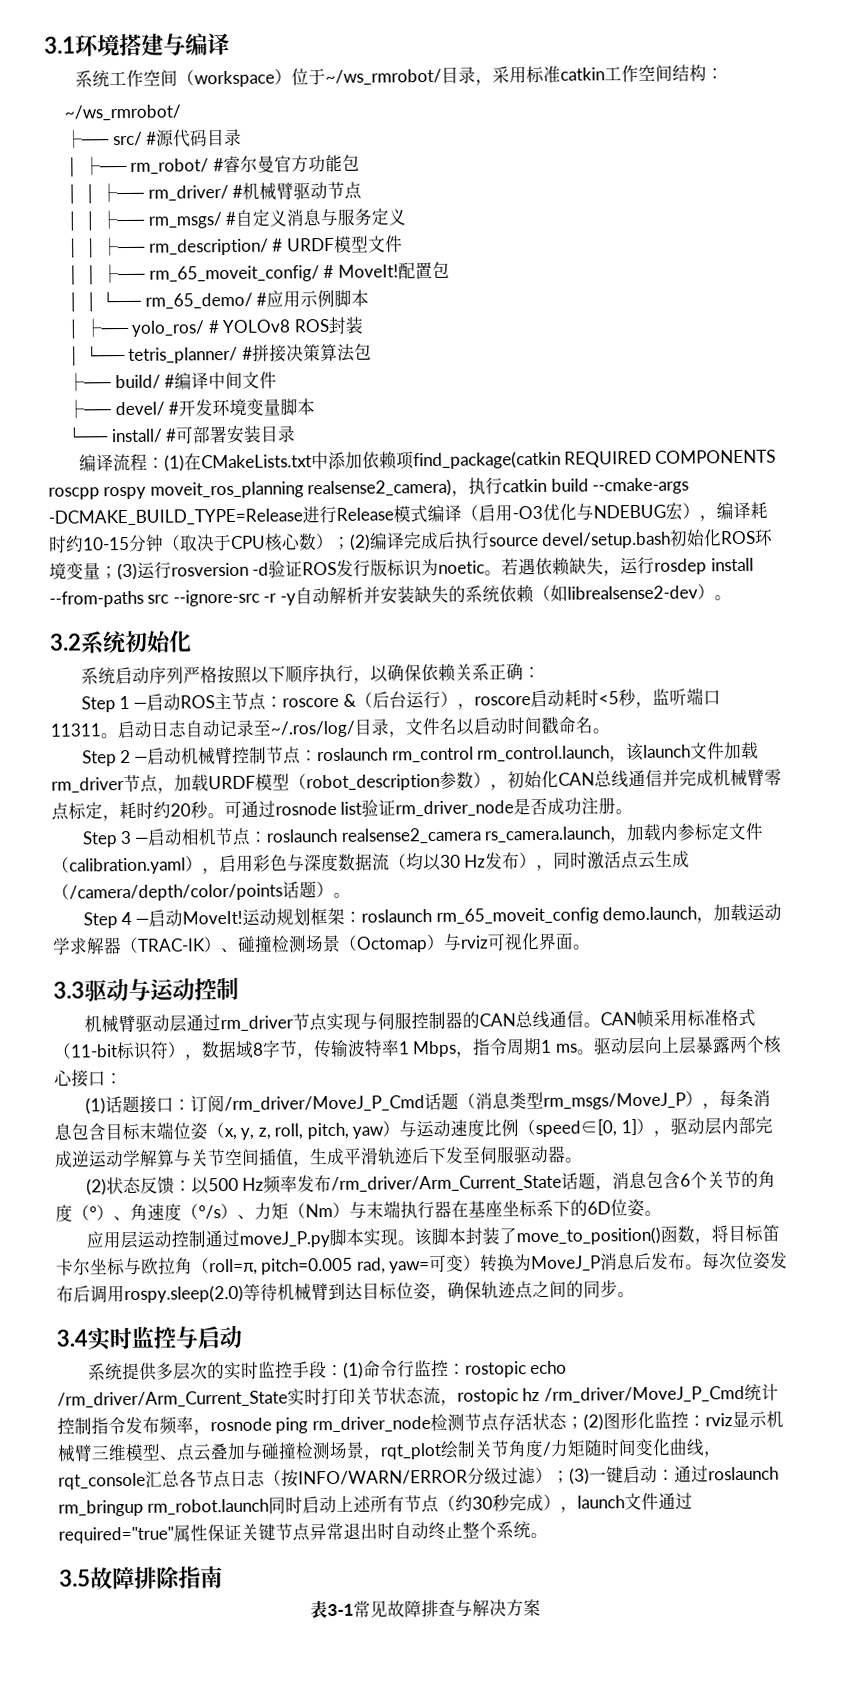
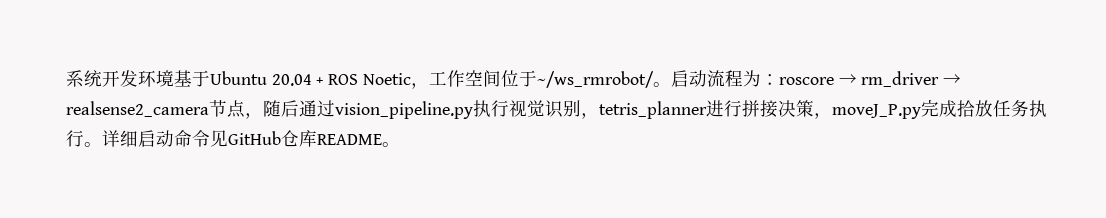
[44,32,230,57] [74,64,724,88] [64,104,182,121] [65,128,243,149] [65,154,360,177] [65,181,363,204] [65,208,407,231] [66,235,403,258] [66,261,450,285] [66,289,370,312] [66,316,364,339] [67,343,372,366] [67,371,278,392] [67,398,316,419] [67,425,297,444] [78,449,777,472] [48,477,690,500] [48,501,768,526] [49,528,774,553] [49,556,754,581] [49,583,732,608] [49,630,192,655] [80,663,541,685] [80,687,721,713] [50,716,610,739] [81,741,760,767] [51,768,782,794] [51,797,634,822] [81,822,765,848] [52,850,691,875] [52,880,351,902] [82,903,783,929] [52,932,591,955] [53,977,239,1002] [83,1008,756,1034] [53,1035,782,1061] [54,1069,123,1088] [84,1089,771,1115] [54,1116,773,1141] [55,1145,583,1168] [85,1170,776,1196] [55,1198,662,1222] [85,1224,780,1250] [56,1251,789,1276] [56,1279,635,1304] [56,1325,242,1351] [87,1359,567,1381] [57,1383,779,1408] [57,1410,784,1436] [57,1438,722,1463] [58,1465,779,1490] [58,1492,694,1517] [58,1521,548,1544] [59,1566,223,1590] [310,1598,541,1619] 3.1环境搭建与编译 // 系统工作空间（workspace）位于~/ws_rmrobot/目录，采用标准catkin工作空间结构： // ~/ws_rmrobot/ // ├── src/ #源代码目录 // │ ├── rm_robot/ #睿尔曼官方功能包 // │ │ ├── rm_driver/ #机械臂驱动节点 // │ │ ├── rm_msgs/ #自定义消息与服务定义 // │ │ ├── rm_description/ # URDF模型文件 // │ │ ├── rm_65_moveit_config/ # MoveIt!配置包 // │ │ └── rm_65_demo/ #应用示例脚本 // │ ├── yolo_ros/ # YOLOv8 ROS封装 // │ └── tetris_planner/ #拼接决策算法包 // ├── build/ #编译中间文件 // ├── devel/ #开发环境变量脚本 // └── install/ #可部署安装目录 // 编译流程：(1)在CMakeLists.txt中添加依赖项find_package(catkin REQUIRED COMPONENTS roscpp rospy moveit_ros_planning realsense2_camera)，执行catkin build --cmake-args -DCMAKE_BUILD_TYPE=Release进行Release模式编译（启用-O3优化与NDEBUG宏），编译耗时约10-15分钟（取决于CPU核心数）；(2)编译完成后执行source devel/setup.bash初始化ROS环境变量；(3)运行rosversion -d验证ROS发行版标识为noetic。若遇依赖缺失，运行rosdep install --from-paths src --ignore-src -r -y自动解析并安装缺失的系统依赖（如librealsense2-dev）。 // 3.2系统初始化 // 系统启动序列严格按照以下顺序执行，以确保依赖关系正确： // Step 1 —启动ROS主节点：roscore &（后台运行），roscore启动耗时<5秒，监听端口11311。启动日志自动记录至~/.ros/log/目录，文件名以启动时间戳命名。 // Step 2 —启动机械臂控制节点：roslaunch rm_control rm_control.launch，该launch文件加载rm_driver节点，加载URDF模型（robot_description参数），初始化CAN总线通信并完成机械臂零点标定，耗时约20秒。可通过rosnode list验证rm_driver_node是否成功注册。 // Step 3 —启动相机节点：roslaunch realsense2_camera rs_camera.launch，加载内参标定文件（calibration.yaml），启用彩色与深度数据流（均以30 Hz发布），同时激活点云生成（/camera/depth/color/points话题）。 // Step 4 —启动MoveIt!运动规划框架：roslaunch rm_65_moveit_config demo.launch，加载运动学求解器（TRAC-IK）、碰撞检测场景（Octomap）与rviz可视化界面。 // 3.3驱动与运动控制 // 机械臂驱动层通过rm_driver节点实现与伺服控制器的CAN总线通信。CAN帧采用标准格式（11-bit标识符），数据域8字节，传输波特率1 Mbps，指令周期1 ms。驱动层向上层暴露两个核心接口： // (1)话题接口：订阅/rm_driver/MoveJ_P_Cmd话题（消息类型rm_msgs/MoveJ_P），每条消息包含目标末端位姿（x, y, z, roll, pitch, yaw）与运动速度比例（speed∈[0, 1]），驱动层内部完成逆运动学解算与关节空间插值，生成平滑轨迹后下发至伺服驱动器。 // (2)状态反馈：以500 Hz频率发布/rm_driver/Arm_Current_State话题，消息包含6个关节的角度（°）、角速度（°/s）、力矩（Nm）与末端执行器在基座坐标系下的6D位姿。 // 应用层运动控制通过moveJ_P.py脚本实现。该脚本封装了move_to_position()函数，将目标笛卡尔坐标与欧拉角（roll=π, pitch=0.005 rad, yaw=可变）转换为MoveJ_P消息后发布。每次位姿发布后调用rospy.sleep(2.0)等待机械臂到达目标位姿，确保轨迹点之间的同步。 // 3.4实时监控与启动 // 系统提供多层次的实时监控手段：(1)命令行监控：rostopic echo /rm_driver/Arm_Current_State实时打印关节状态流，rostopic hz /rm_driver/MoveJ_P_Cmd统计控制指令发布频率，rosnode ping rm_driver_node检测节点存活状态；(2)图形化监控：rviz显示机械臂三维模型、点云叠加与碰撞检测场景，rqt_plot绘制关节角度/力矩随时间变化曲线，rqt_console汇总各节点日志（按INFO/WARN/ERROR分级过滤）；(3)一键启动：通过roslaunch rm_bringup rm_robot.launch同时启动上述所有节点（约30秒完成），launch文件通过required="true"属性保证关键节点异常退出时自动终止整个系统。 // 3.5故障排除指南 // 表3-1常见故障排查与解决方案 -> [66,70,962,89] [66,99,1047,119] [66,130,400,147] 系统开发环境基于Ubuntu 20.04 + ROS Noetic，工作空间位于~/ws_rmrobot/。启动流程为：roscore → rm_driver → realsense2_camera节点，随后通过vision_pipeline.py执行视觉识别，tetris_planner进行拼接决策，moveJ_P.py完成拾放任务执行。详细启动命令见GitHub仓库README。

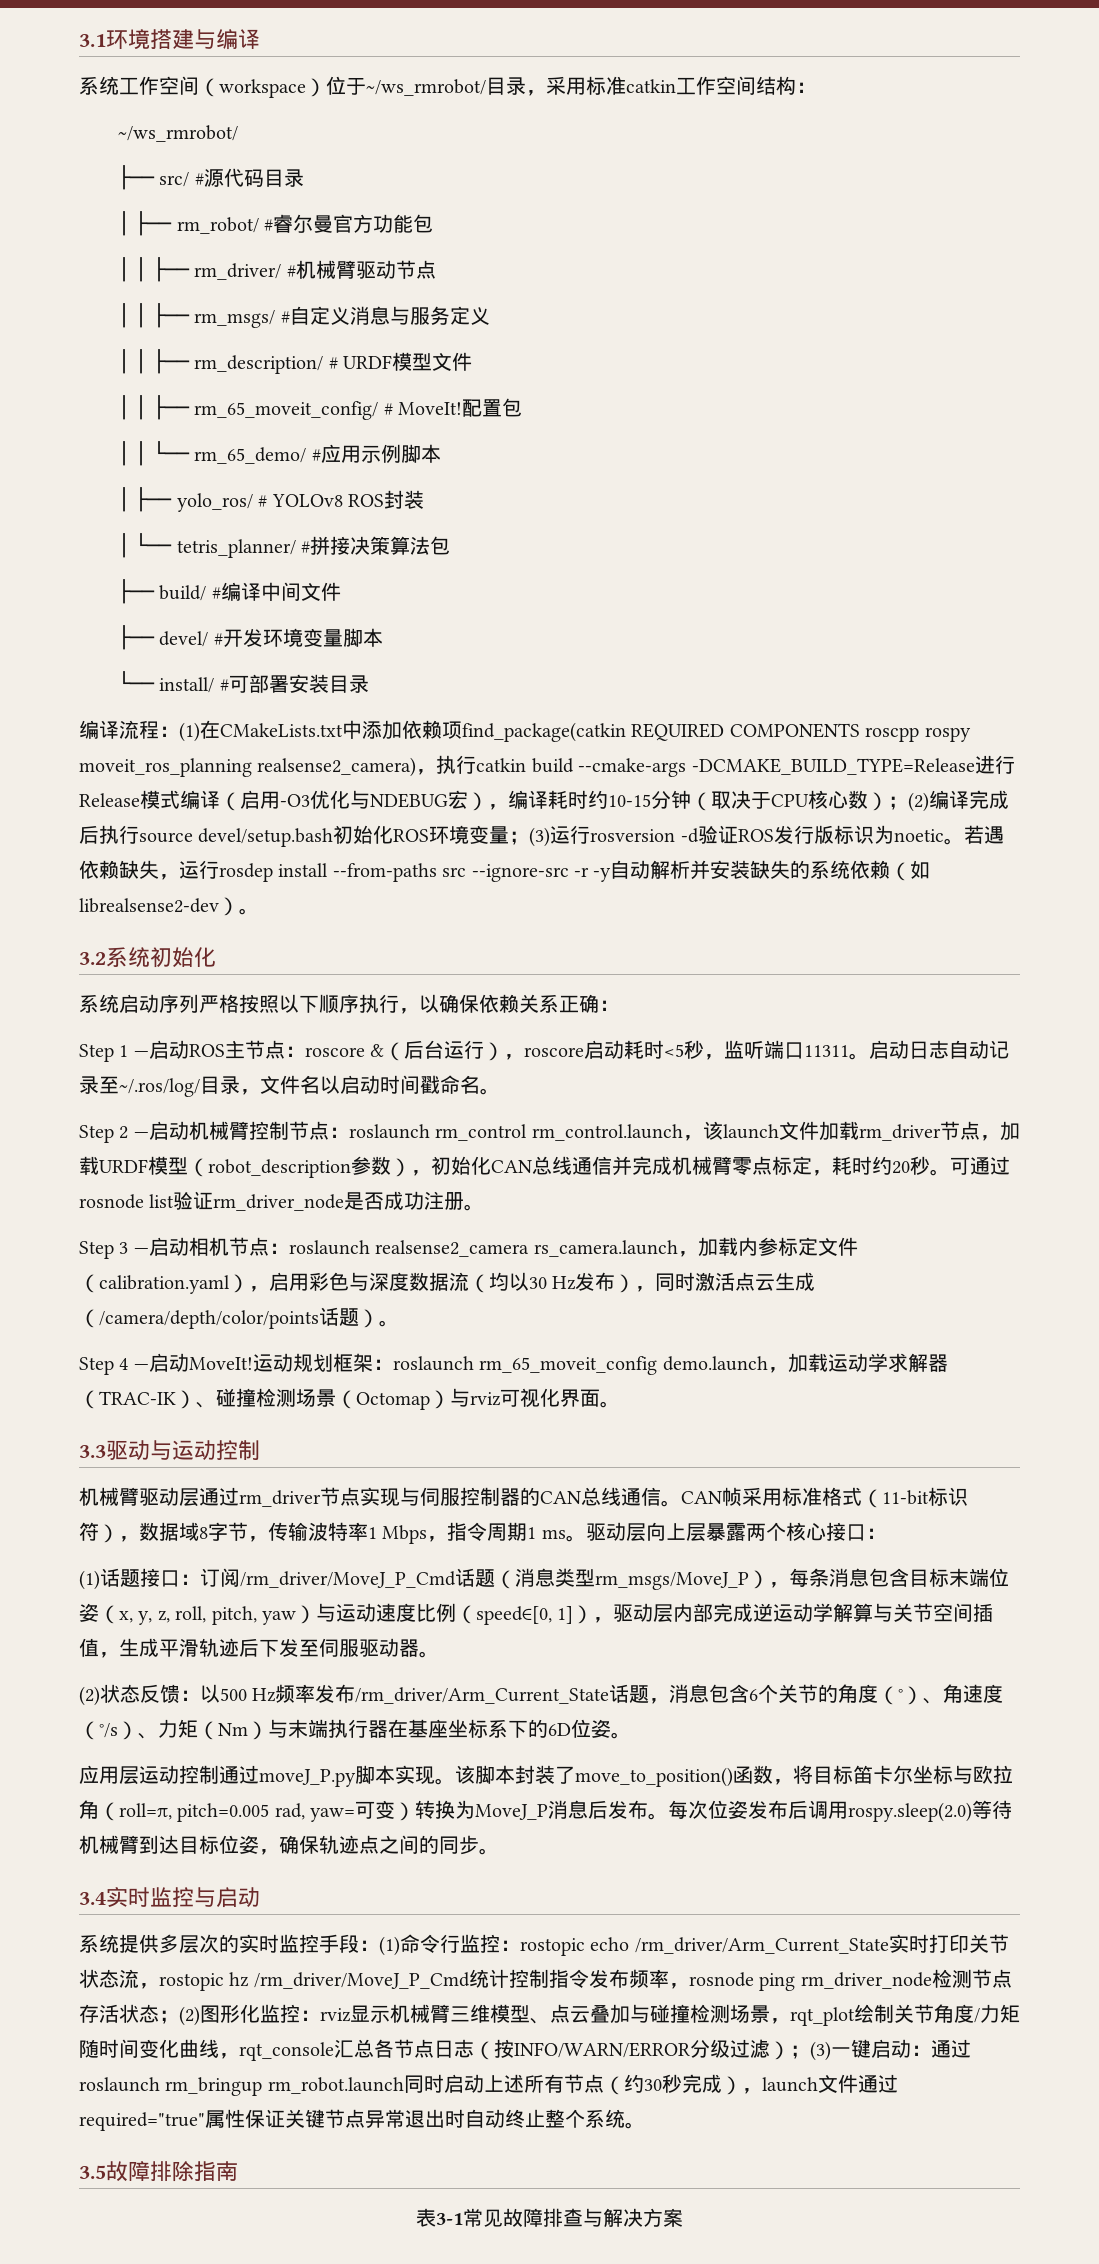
[66,70,962,89] [66,99,1047,119] [66,130,400,147] 系统开发环境基于Ubuntu 20.04 + ROS Noetic，工作空间位于~/ws_rmrobot/。启动流程为：roscore → rm_driver → realsense2_camera节点，随后通过vision_pipeline.py执行视觉识别，tetris_planner进行拼接决策，moveJ_P.py完成拾放任务执行。详细启动命令见GitHub仓库README。 -> [79,29,260,50] [79,76,816,98] [117,125,238,142] [117,165,304,190] [117,211,434,236] [117,257,436,282] [117,303,490,328] [117,349,472,374] [117,395,522,420] [117,441,441,466] [117,487,424,512] [117,533,451,558] [117,579,341,604] [117,625,383,650] [117,671,369,693] [79,720,971,742] [79,755,1015,777] [79,790,1009,812] [79,825,1004,847] [79,860,931,882] [79,897,259,916] [79,947,216,968] [79,994,619,1014] [79,1040,1010,1062] [79,1075,500,1097] [79,1121,1020,1143] [79,1156,1010,1178] [79,1191,485,1211] [79,1237,858,1259] [79,1272,816,1294] [79,1307,399,1329] [79,1353,948,1375] [79,1388,620,1410] [79,1440,260,1460] [79,1487,968,1508] [79,1522,886,1544] [79,1568,1009,1590] [79,1603,994,1625] [79,1638,439,1658] [79,1684,1004,1706] [79,1719,631,1740] [79,1765,1013,1787] [79,1800,1013,1822] [79,1835,499,1855] [79,1887,260,1908] [79,1934,1009,1956] [79,1969,1012,1991] [79,2004,1020,2026] [79,2039,971,2061] [79,2074,898,2096] [79,2109,645,2131] [79,2161,238,2182] [416,2208,683,2227] 3.1环境搭建与编译 // 系统工作空间（workspace）位于~/ws_rmrobot/目录，采用标准catkin工作空间结构： // ~/ws_rmrobot/ // ├── src/ #源代码目录 // │ ├── rm_robot/ #睿尔曼官方功能包 // │ │ ├── rm_driver/ #机械臂驱动节点 // │ │ ├── rm_msgs/ #自定义消息与服务定义 // │ │ ├── rm_description/ # URDF模型文件 // │ │ ├── rm_65_moveit_config/ # MoveIt!配置包 // │ │ └── rm_65_demo/ #应用示例脚本 // │ ├── yolo_ros/ # YOLOv8 ROS封装 // │ └── tetris_planner/ #拼接决策算法包 // ├── build/ #编译中间文件 // ├── devel/ #开发环境变量脚本 // └── install/ #可部署安装目录 // 编译流程：(1)在CMakeLists.txt中添加依赖项find_package(catkin REQUIRED COMPONENTS roscpp rospy moveit_ros_planning realsense2_camera)，执行catkin build --cmake-args -DCMAKE_BUILD_TYPE=Release进行Release模式编译（启用-O3优化与NDEBUG宏），编译耗时约10-15分钟（取决于CPU核心数）；(2)编译完成后执行source devel/setup.bash初始化ROS环境变量；(3)运行rosversion -d验证ROS发行版标识为noetic。若遇依赖缺失，运行rosdep install --from-paths src --ignore-src -r -y自动解析并安装缺失的系统依赖（如librealsense2-dev）。 // 3.2系统初始化 // 系统启动序列严格按照以下顺序执行，以确保依赖关系正确： // Step 1 —启动ROS主节点：roscore &（后台运行），roscore启动耗时<5秒，监听端口11311。启动日志自动记录至~/.ros/log/目录，文件名以启动时间戳命名。 // Step 2 —启动机械臂控制节点：roslaunch rm_control rm_control.launch，该launch文件加载rm_driver节点，加载URDF模型（robot_description参数），初始化CAN总线通信并完成机械臂零点标定，耗时约20秒。可通过rosnode list验证rm_driver_node是否成功注册。 // Step 3 —启动相机节点：roslaunch realsense2_camera rs_camera.launch，加载内参标定文件（calibration.yaml），启用彩色与深度数据流（均以30 Hz发布），同时激活点云生成（/camera/depth/color/points话题）。 // Step 4 —启动MoveIt!运动规划框架：roslaunch rm_65_moveit_config demo.launch，加载运动学求解器（TRAC-IK）、碰撞检测场景（Octomap）与rviz可视化界面。 // 3.3驱动与运动控制 // 机械臂驱动层通过rm_driver节点实现与伺服控制器的CAN总线通信。CAN帧采用标准格式（11-bit标识符），数据域8字节，传输波特率1 Mbps，指令周期1 ms。驱动层向上层暴露两个核心接口： // (1)话题接口：订阅/rm_driver/MoveJ_P_Cmd话题（消息类型rm_msgs/MoveJ_P），每条消息包含目标末端位姿（x, y, z, roll, pitch, yaw）与运动速度比例（speed∈[0, 1]），驱动层内部完成逆运动学解算与关节空间插值，生成平滑轨迹后下发至伺服驱动器。 // (2)状态反馈：以500 Hz频率发布/rm_driver/Arm_Current_State话题，消息包含6个关节的角度（°）、角速度（°/s）、力矩（Nm）与末端执行器在基座坐标系下的6D位姿。 // 应用层运动控制通过moveJ_P.py脚本实现。该脚本封装了move_to_position()函数，将目标笛卡尔坐标与欧拉角（roll=π, pitch=0.005 rad, yaw=可变）转换为MoveJ_P消息后发布。每次位姿发布后调用rospy.sleep(2.0)等待机械臂到达目标位姿，确保轨迹点之间的同步。 // 3.4实时监控与启动 // 系统提供多层次的实时监控手段：(1)命令行监控：rostopic echo /rm_driver/Arm_Current_State实时打印关节状态流，rostopic hz /rm_driver/MoveJ_P_Cmd统计控制指令发布频率，rosnode ping rm_driver_node检测节点存活状态；(2)图形化监控：rviz显示机械臂三维模型、点云叠加与碰撞检测场景，rqt_plot绘制关节角度/力矩随时间变化曲线，rqt_console汇总各节点日志（按INFO/WARN/ERROR分级过滤）；(3)一键启动：通过roslaunch rm_bringup rm_robot.launch同时启动上述所有节点（约30秒完成），launch文件通过required="true"属性保证关键节点异常退出时自动终止整个系统。 // 3.5故障排除指南 // 表3-1常见故障排查与解决方案

